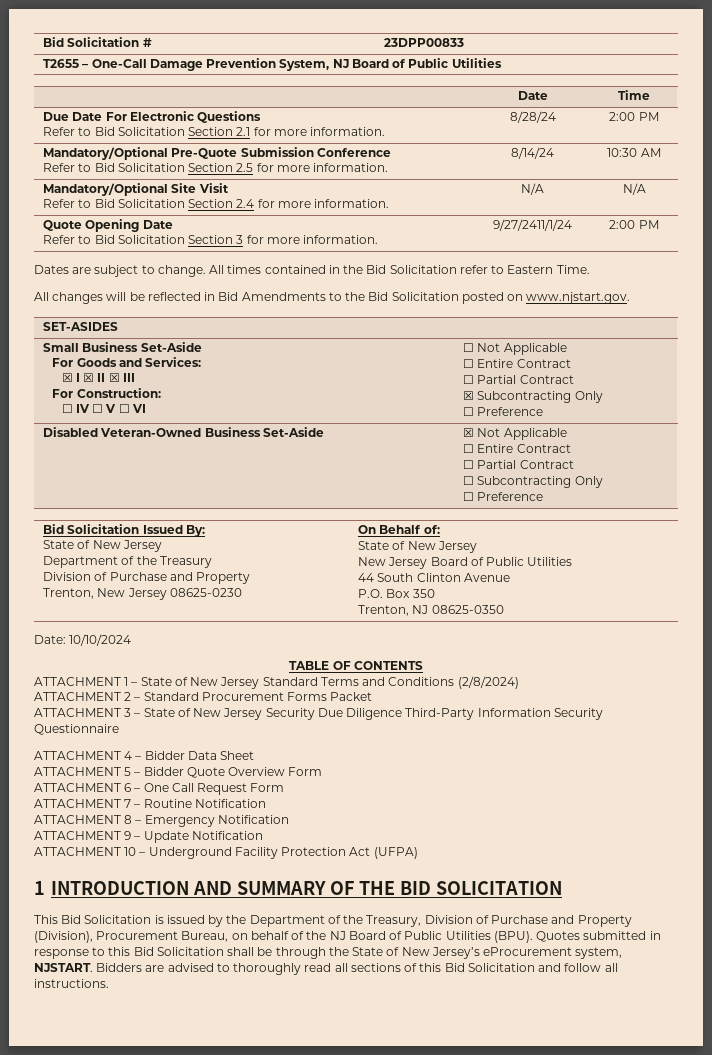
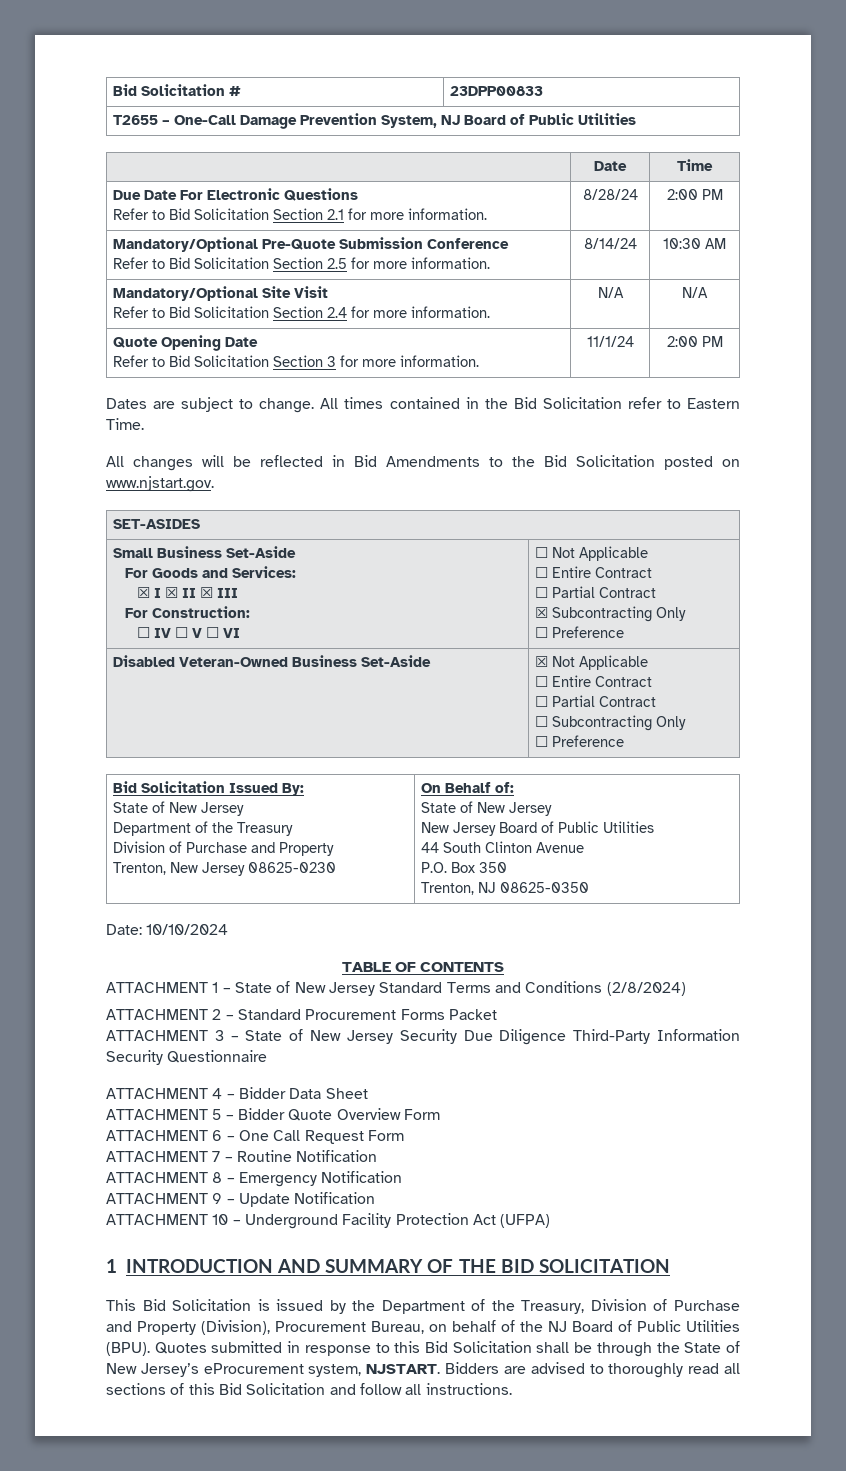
[493,219,572,231] 9/27/2411/1/24 -> [586,336,634,347] 11/1/24

